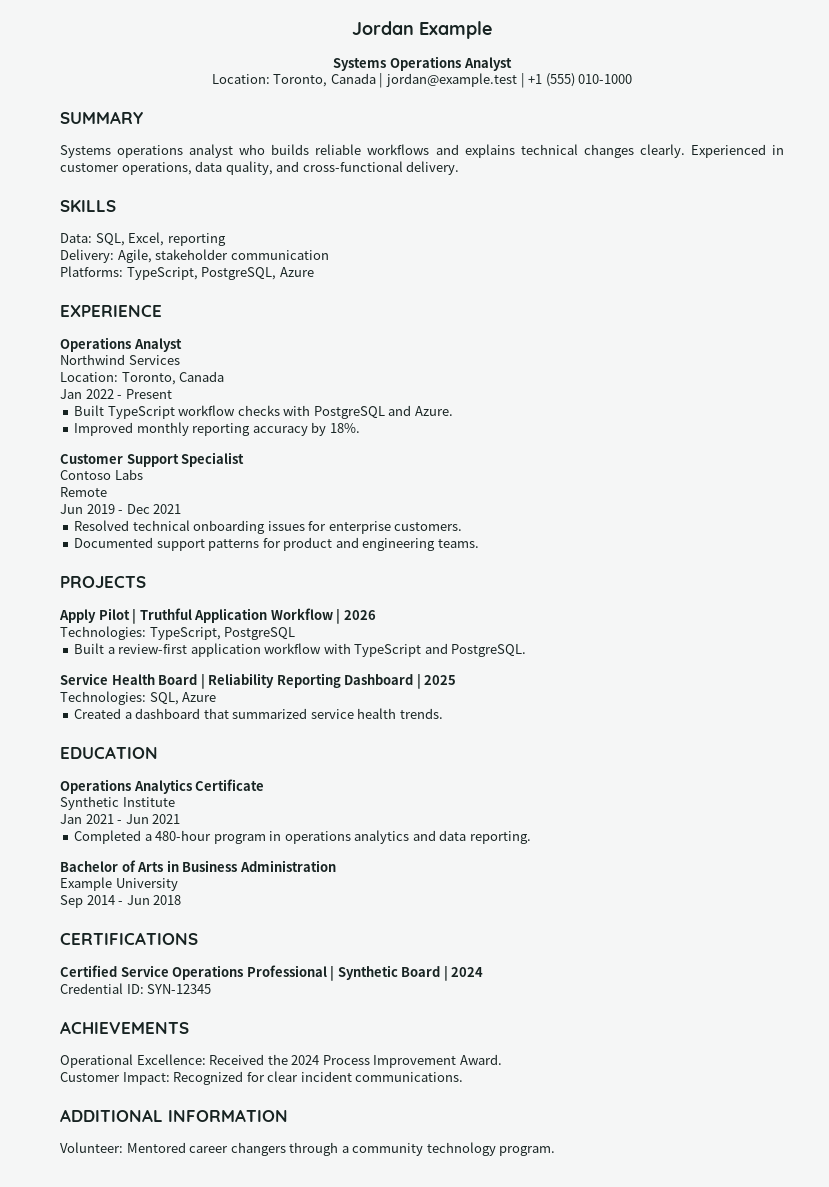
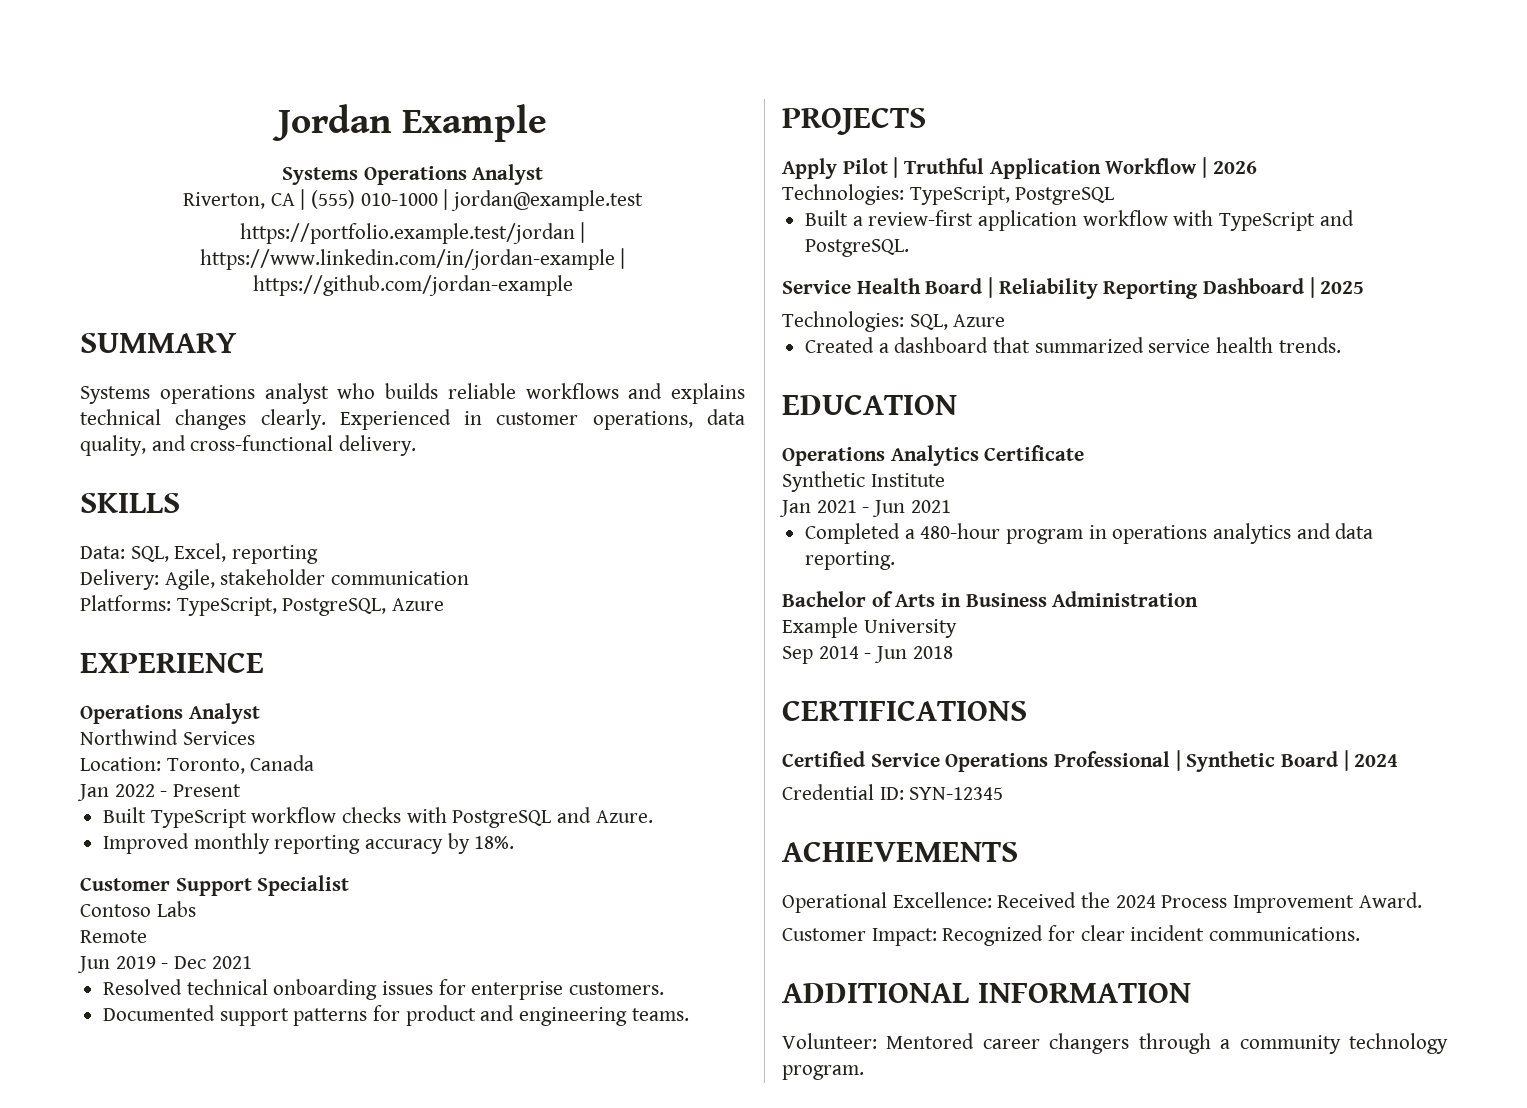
[211,73,633,88] Location: Toronto, Canada | jordan@example.test | +1 (555) 010-1000 -> [182,189,644,211] [239,222,586,244] [199,248,626,270] [252,275,573,296] Riverton, CA | (555) 010-1000 | jordan@example.test // https://portfolio.example.test/jordan | https://www.linkedin.com/in/jordan-example | https://github.com/jordan-example

